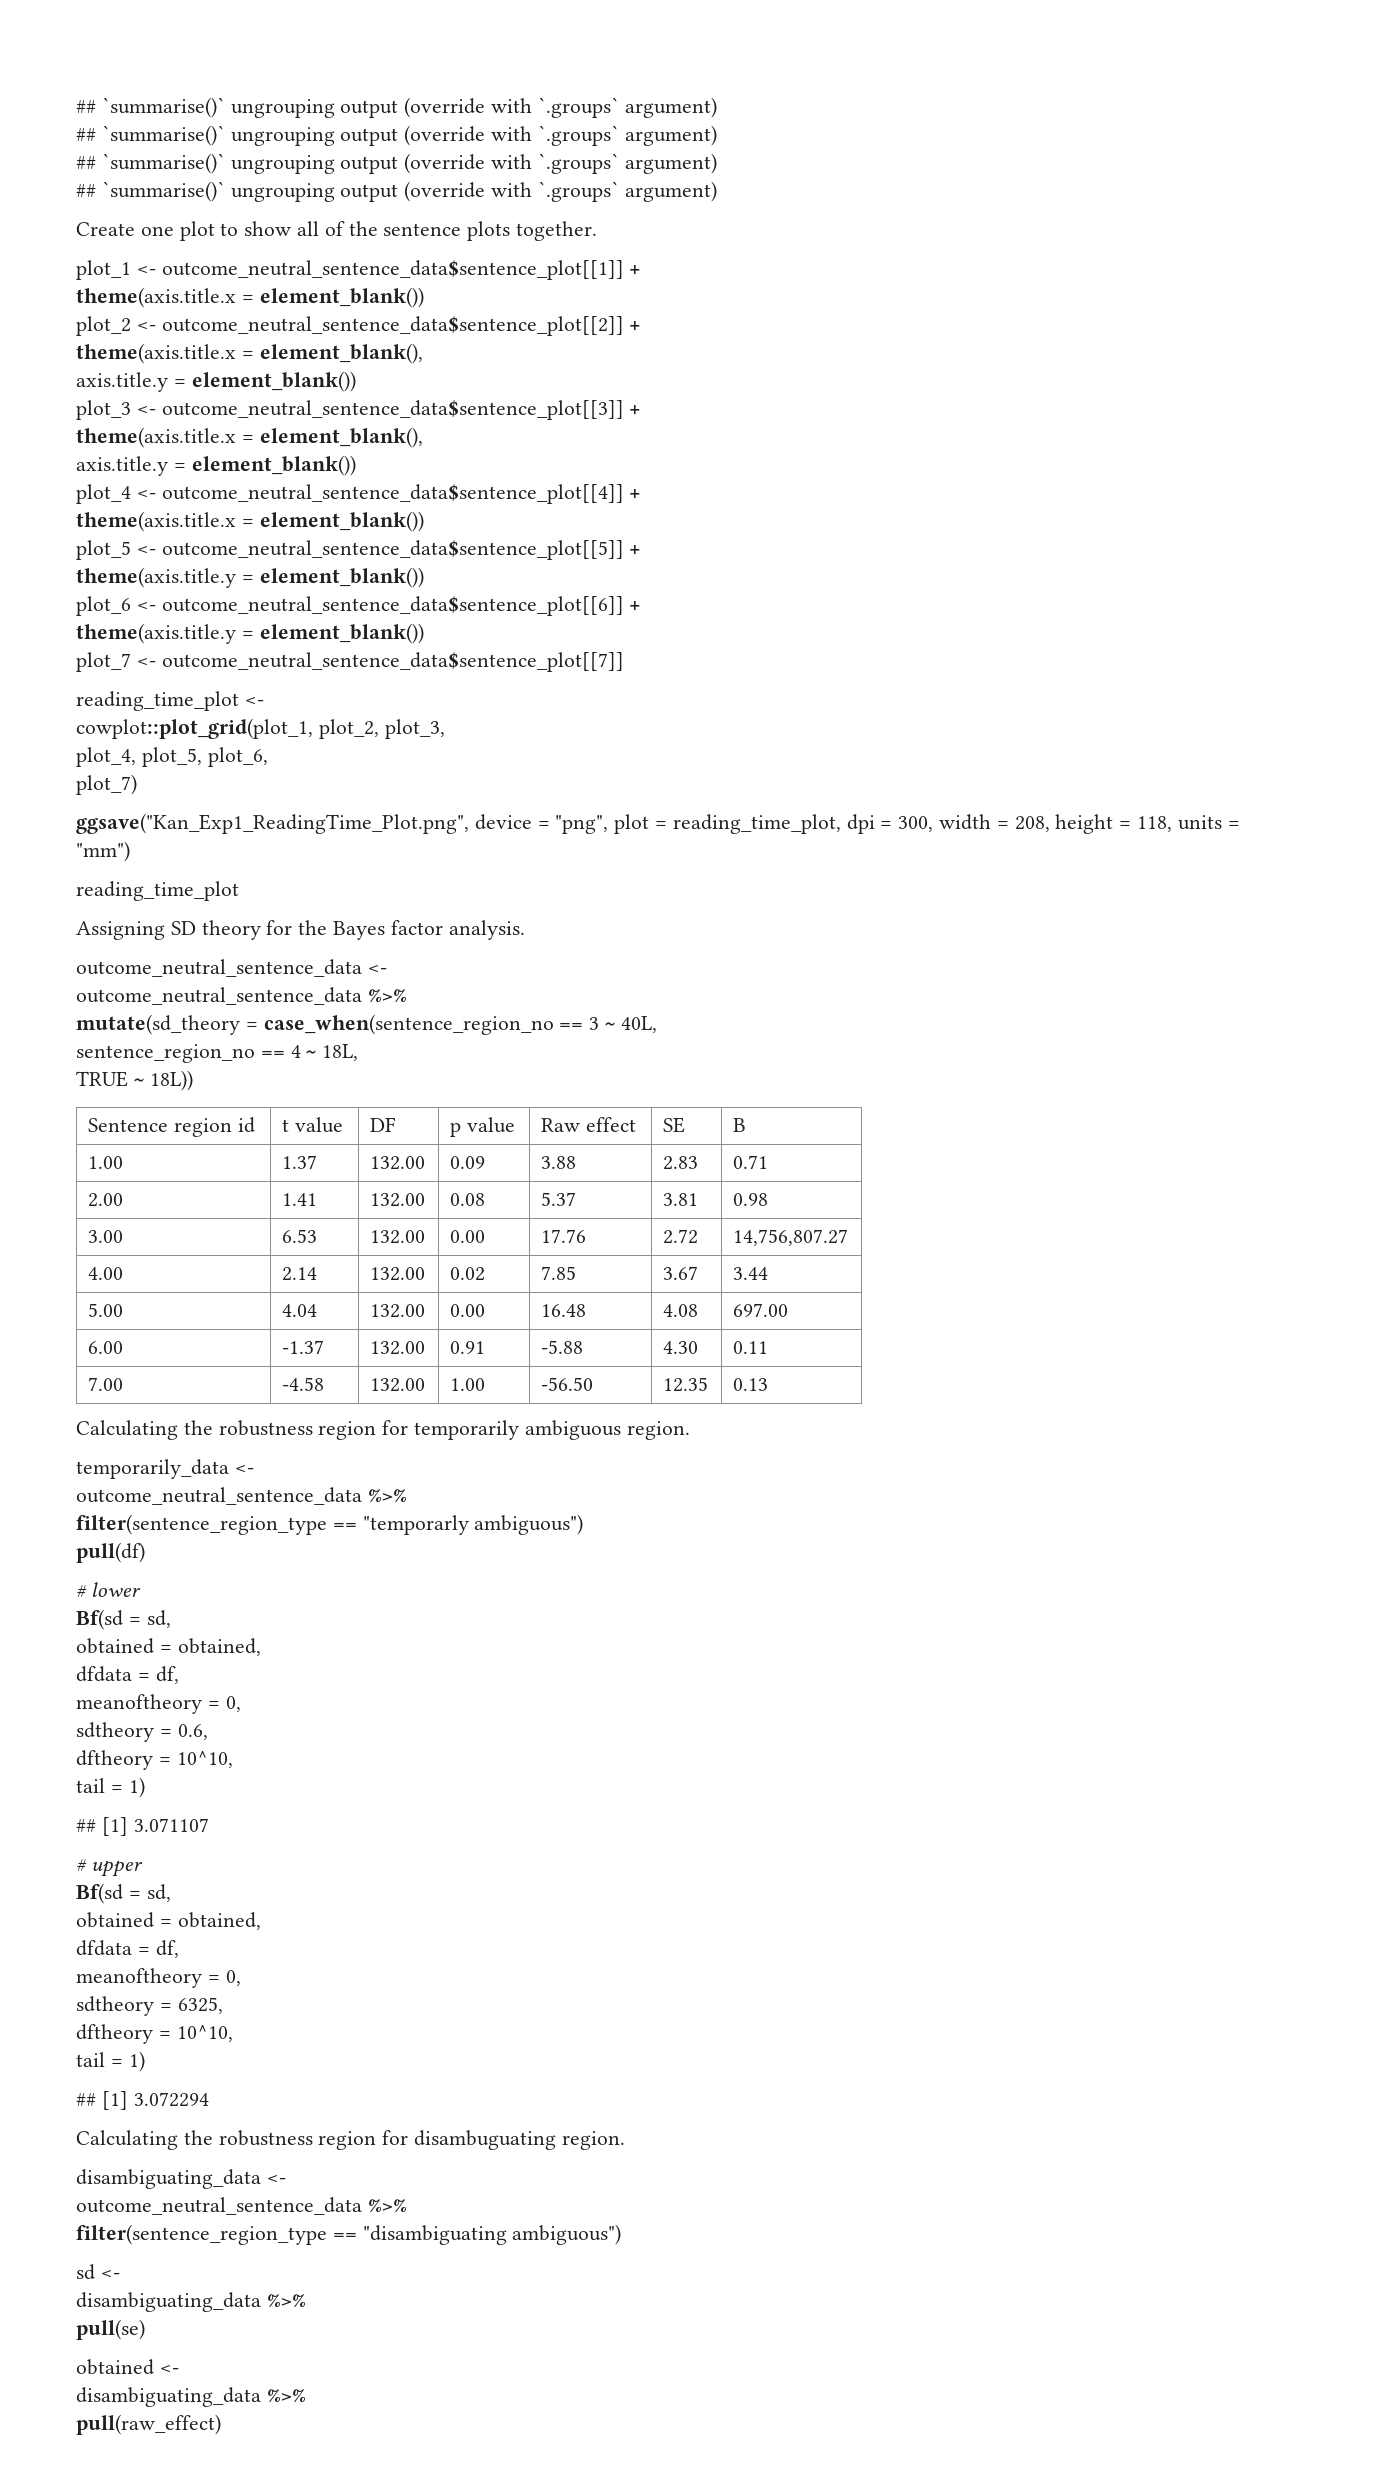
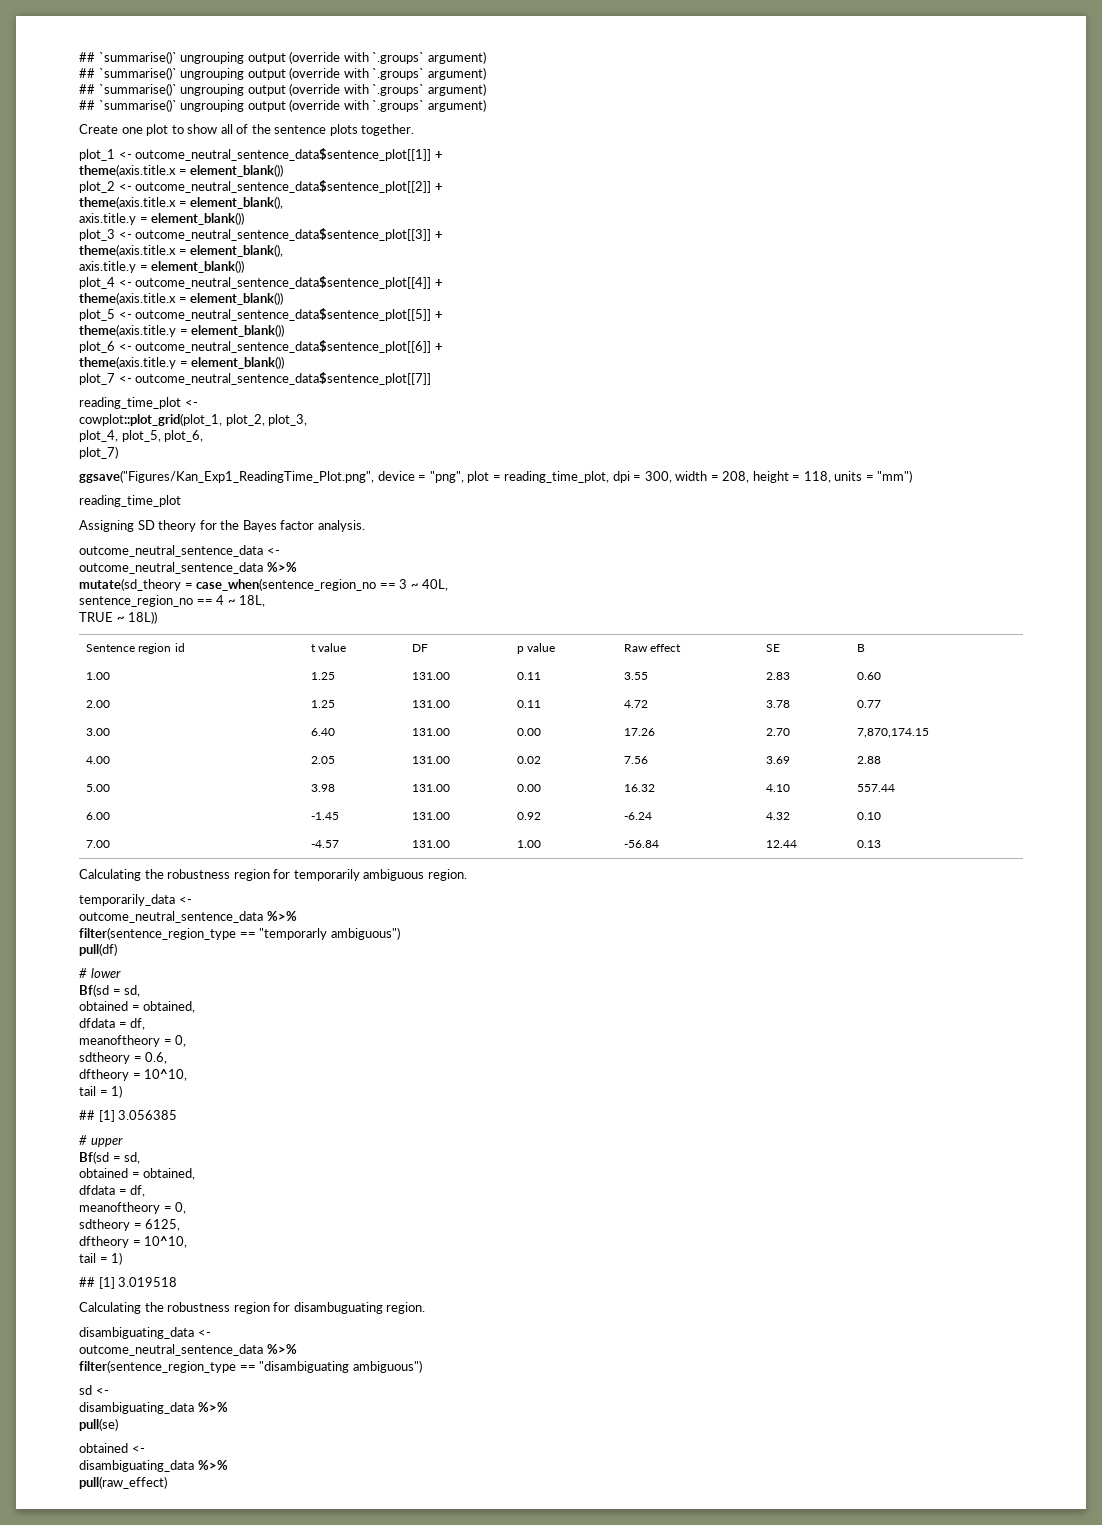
[76,813,469,834] ggsave("Kan_Exp1_ReadingTime_Plot.png", -> [79,470,374,483] ggsave("Figures/Kan_Exp1_ReadingTime_Plot.png",
[281,1155,317,1169] [369,1156,425,1170] [449,1156,485,1169] [540,1156,576,1169] 1.37 | 132.00 | 0.09 | 3.88 -> [311,672,336,680] [412,672,451,680] [517,672,542,680] [624,672,649,680] 1.25 | 131.00 | 0.11 | 3.55
[732,1155,768,1169] 0.71 -> [857,672,882,680] 0.60
[281,1193,317,1206] [369,1193,425,1207] [449,1193,485,1206] [540,1192,576,1206] [662,1193,698,1206] [732,1193,768,1206] 1.41 | 132.00 | 0.08 | 5.37 | 3.81 | 0.98 -> [311,700,336,708] [412,700,451,708] [517,700,542,708] [624,700,649,708] [766,700,791,708] [857,700,882,708] 1.25 | 131.00 | 0.11 | 4.72 | 3.78 | 0.77
[281,1229,317,1243] [369,1230,425,1244] [449,1230,485,1243] [540,1229,586,1243] [662,1229,698,1244] [732,1229,848,1246] 6.53 | 132.00 | 0.00 | 17.76 | 2.72 | 14,756,807.27 -> [311,728,336,736] [412,728,451,736] [517,728,542,736] [624,728,656,736] [766,728,791,736] [857,728,930,738] 6.40 | 131.00 | 0.00 | 17.26 | 2.70 | 7,870,174.15
[281,1267,317,1281] [369,1267,425,1281] 2.14 | 132.00 -> [311,756,336,764] [412,756,451,764] 2.05 | 131.00
[540,1266,576,1280] [662,1266,698,1280] [732,1267,768,1280] 7.85 | 3.67 | 3.44 -> [624,756,649,764] [766,756,791,764] [857,756,882,764] 7.56 | 3.69 | 2.88
[281,1304,317,1317] [369,1304,425,1318] [449,1304,485,1317] [540,1304,586,1317] [662,1304,698,1317] [732,1303,788,1317] [87,1341,123,1354] [281,1340,324,1354] [369,1341,425,1355] [449,1341,485,1354] [540,1340,583,1354] [662,1341,698,1354] [732,1341,768,1354] 4.04 | 132.00 | 0.00 | 16.48 | 4.08 | 697.00 // 6.00 | -1.37 | 132.00 | 0.91 | -5.88 | 4.30 | 0.11 -> [311,784,336,792] [412,784,451,792] [517,784,542,792] [624,784,656,792] [766,784,791,792] [857,784,896,792] [86,812,111,820] [311,812,340,820] [412,812,451,820] [517,812,542,820] [624,812,653,820] [766,812,791,820] [857,812,882,820] 3.98 | 131.00 | 0.00 | 16.32 | 4.10 | 557.44 // 6.00 | -1.45 | 131.00 | 0.92 | -6.24 | 4.32 | 0.10
[281,1377,324,1391] [369,1378,425,1392] [449,1378,485,1391] [540,1377,593,1391] [662,1377,708,1392] -4.58 | 132.00 | 1.00 | -56.50 | 12.35 -> [311,840,340,848] [412,840,451,848] [517,840,542,848] [624,840,660,848] [766,840,798,848] -4.57 | 131.00 | 1.00 | -56.84 | 12.44
[133,1818,209,1832] 3.071107 -> [118,1110,178,1120] 3.056385
[177,1997,223,2014] [76,2024,233,2044] [76,2051,145,2072] [76,2091,209,2110] 6325, // dftheory = 10^10, // tail = 1) // ## [1] 3.072294 -> [145,1219,181,1231] [79,1236,188,1248] [79,1252,123,1265] [79,1277,178,1289] 6125, // dftheory = 10^10, // tail = 1) // ## [1] 3.019518

